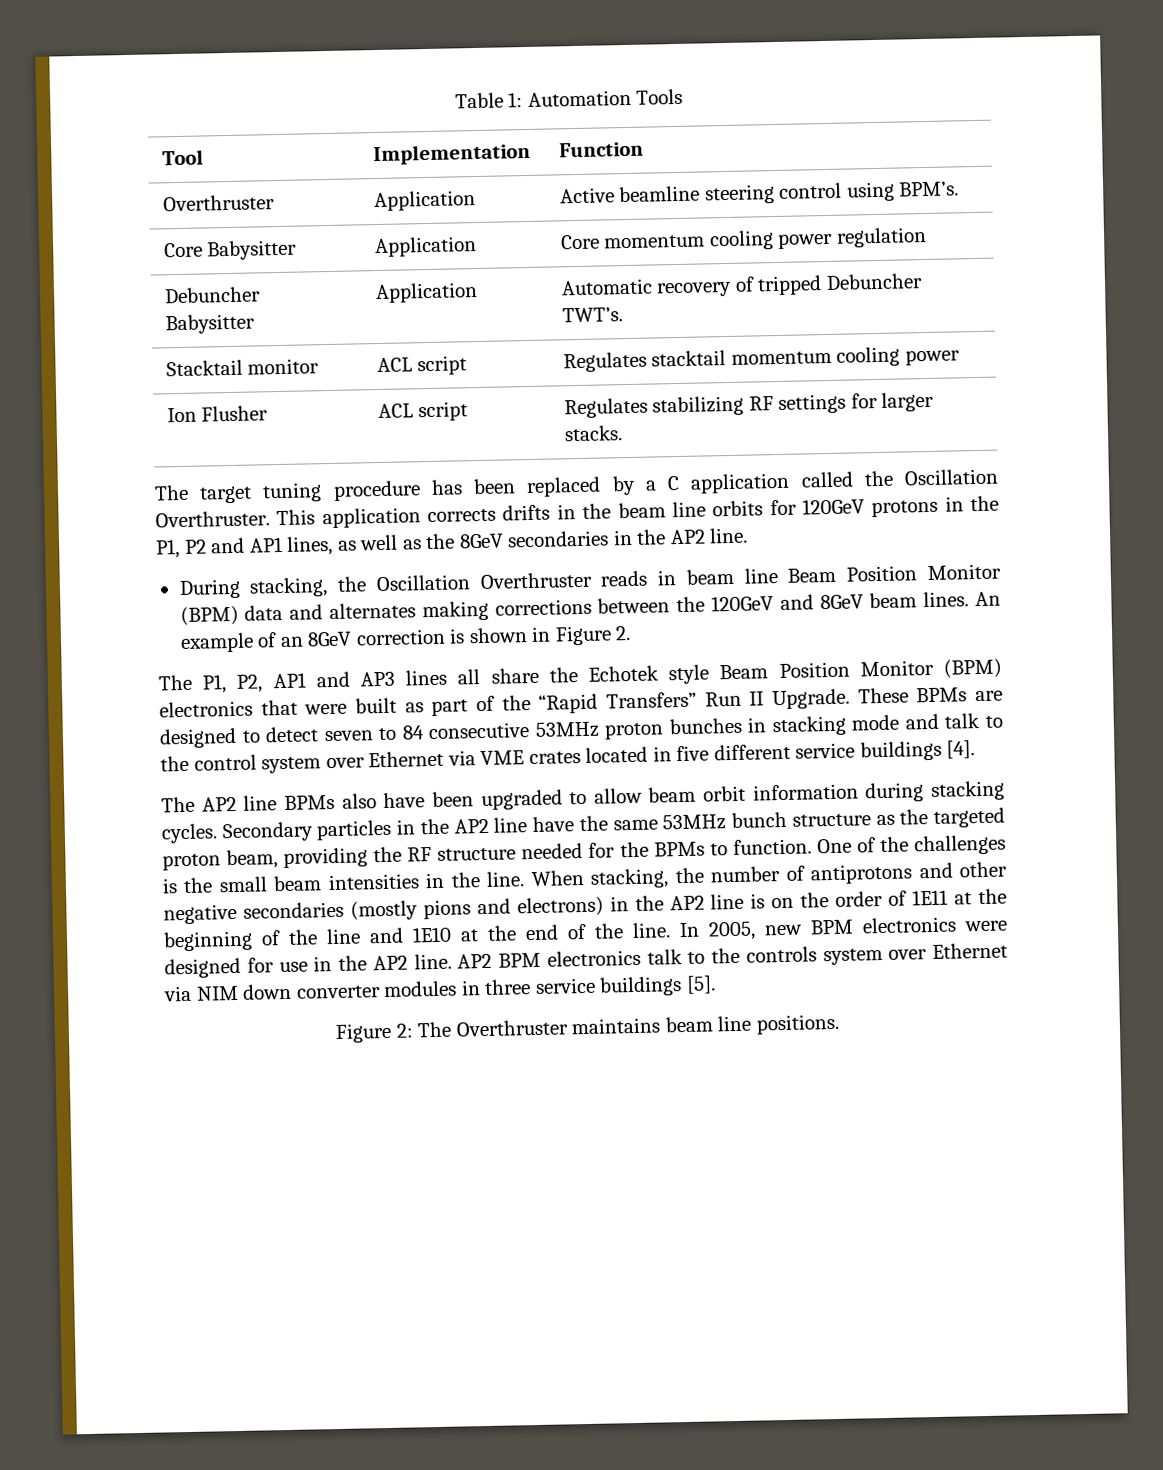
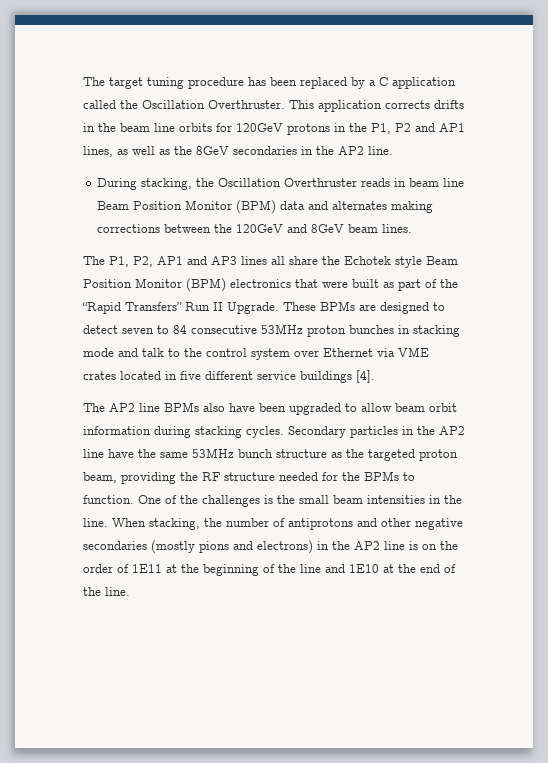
[454,88,684,109] [161,149,204,166] [372,142,531,166] [558,141,644,158] [162,194,275,212] [373,190,476,212] [559,181,960,205] [163,239,298,261] [373,236,477,258] [559,226,927,251] [163,286,261,304] [164,313,255,335] [374,282,478,304] [560,273,923,298] [561,307,623,323] [165,358,320,377] [376,355,468,376] [562,346,960,373] [166,405,269,423] [377,401,469,422] [563,391,935,419] [563,425,623,442] Table 1: Automation Tools // Tool | Implementation | Function // Overthruster | Application | Active beamline steering control using BPM’s. // Core Babysitter | Application | Core momentum cooling power regulation // Debuncher Babysitter | Application | Automatic recovery of tripped Debuncher TWT’s. // Stacktail monitor | ACL script | Regulates stacktail momentum cooling power // Ion Flusher | ACL script | Regulates stabilizing RF settings for larger stacks. // -> (83, 81) none
[975,591,1002,607] [179,625,632,654] An example of an 8GeV correction is shown in Figure 2. -> (413, 228) none
[679,916,1008,941] [164,942,1008,979] [163,975,716,1002] [335,1013,840,1043] In 2005, new BPM electronics were designed for use in the AP2 line. AP2 BPM electronics talk to the controls system over Ethernet via NIM down converter modules in three service buildings [5]. // Figure 2: The Overthruster maintains beam line positions. -> (130, 591) none

